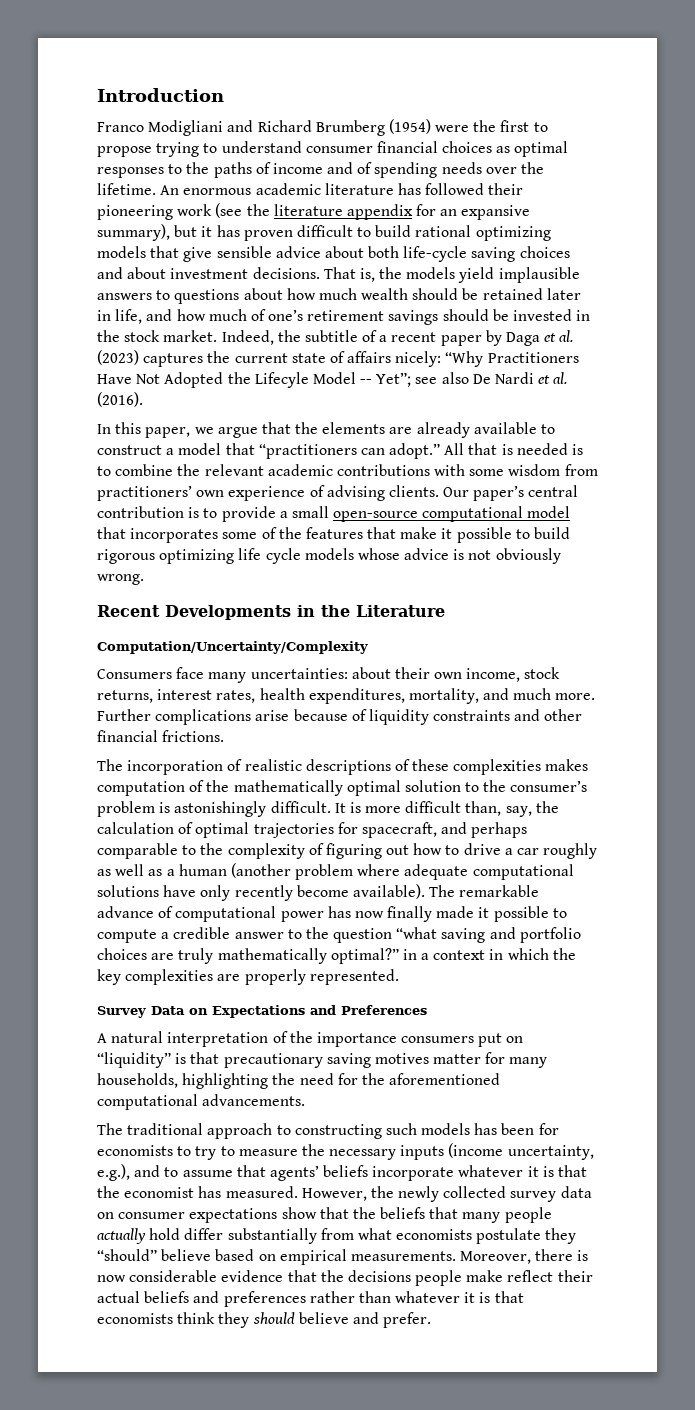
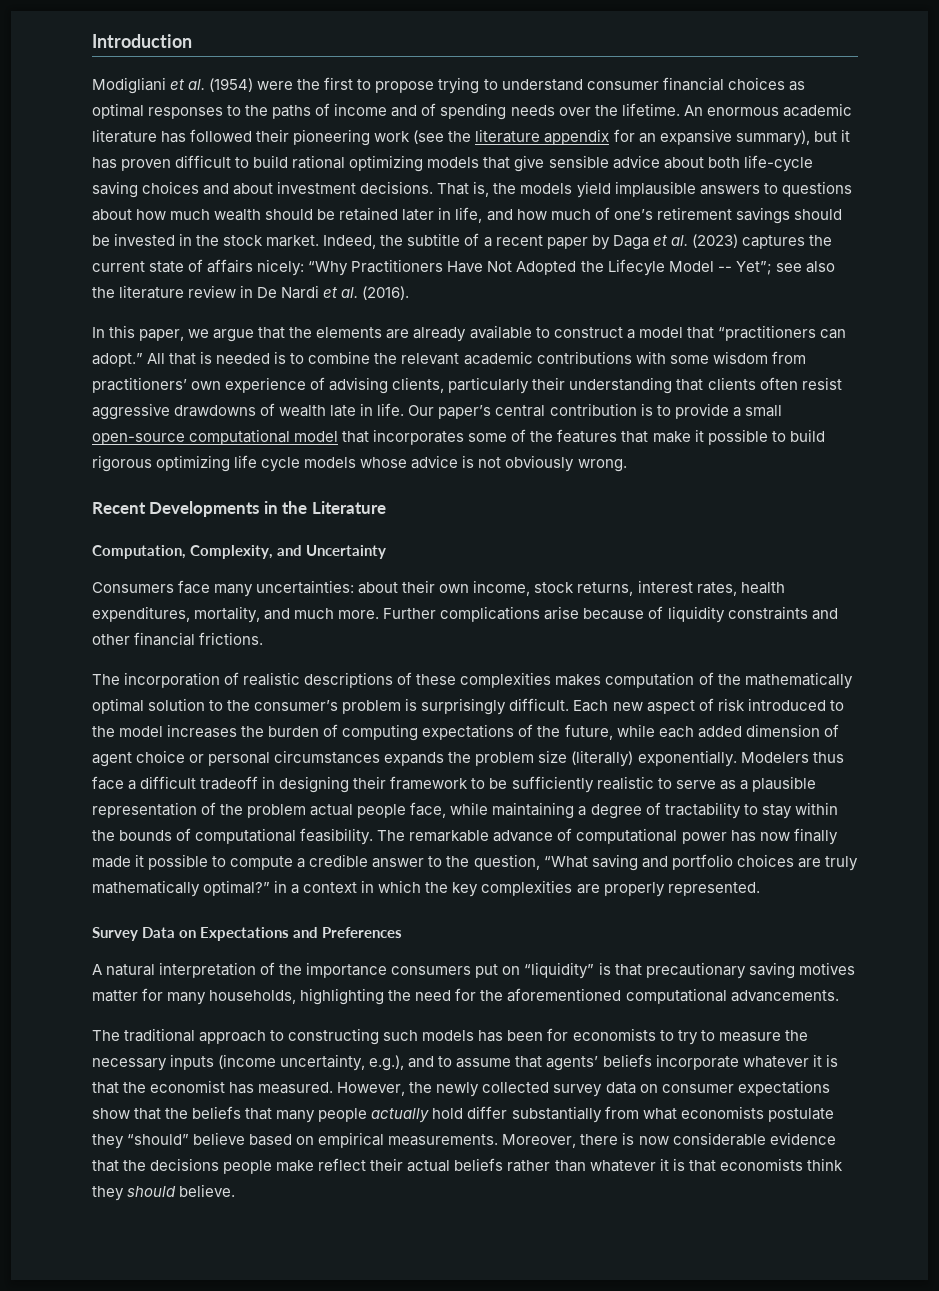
[97,120,385,136] Franco Modigliani and Richard Brumberg -> [92,77,206,94] Modigliani et al.
(469, 378) none -> [92,285,254,299] the literature review in
[388,485,439,497] clients. -> [392,377,842,394] [92,403,405,420] clients, particularly their understanding that clients often resist aggressive drawdowns of wealth late in life.
[97,641,368,654] Computation/Uncertainty/Complexity -> [92,545,387,559] Computation, Complexity, and Uncertainty
[174,801,559,817] [97,822,528,838] [97,843,598,859] [97,863,574,880] [97,884,425,901] astonishingly difficult. It is more difficult than, say, the calculation of optimal trajectories for spacecraft, and perhaps comparable to the complexity of figuring out how to drive a car roughly as well as a human (another problem where adequate computational solutions have only recently become available). -> [421,698,844,715] [92,724,839,741] [92,750,844,767] [92,776,816,793] [92,802,838,819] [92,828,374,845] surprisingly difficult. Each new aspect of risk introduced to the model increases the burden of computing expectations of the future, while each added dimension of agent choice or personal circumstances expands the problem size (literally) exponentially. Modelers thus face a difficult tradeoff in designing their framework to be sufficiently realistic to serve as a plausible representation of the problem actual people face, while maintaining a degree of tractability to stay within the bounds of computational feasibility.
[333,927,438,943] question “what -> [473,854,588,870] question, “What
[193,1291,306,1307] and preferences -> (504, 1164) none
[298,1312,432,1328] believe and prefer. -> [179,1184,236,1197] believe.

